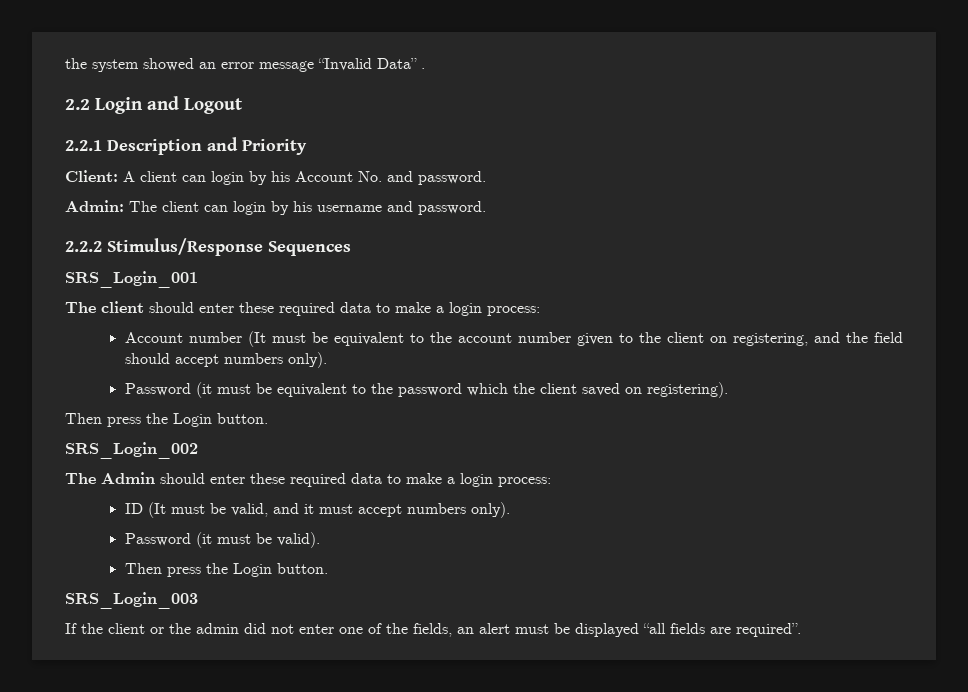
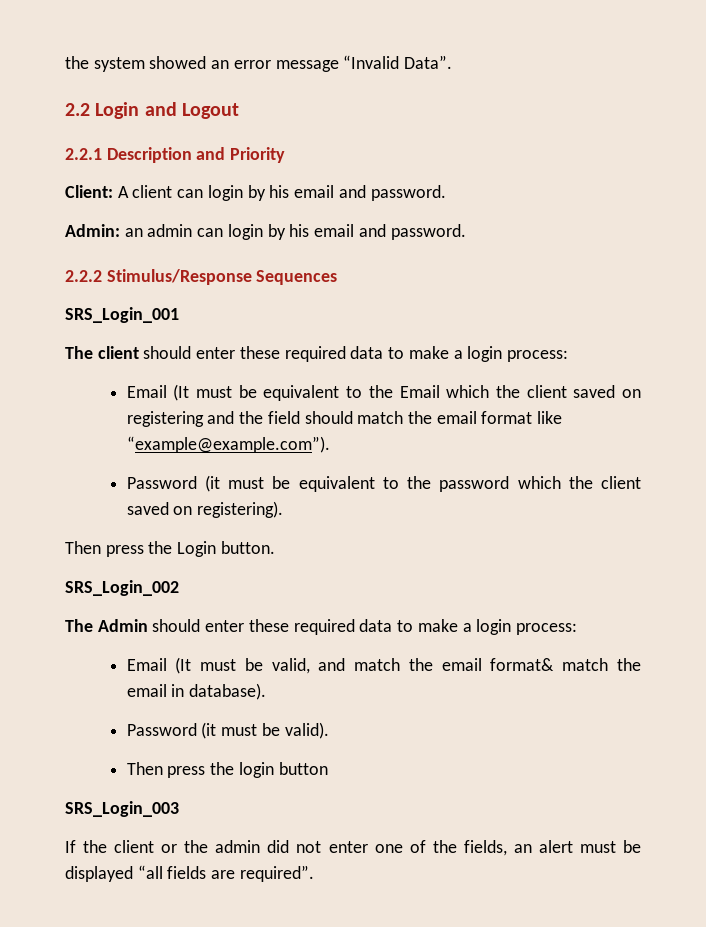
[377,58,425,69] Data” . -> [404,55,453,69] Data”.
[295,171,382,182] Account No. -> [294,185,335,198] email
[129,201,382,215] The client can login by his username -> [124,224,355,240] an admin can login by his email
[124,332,242,343] Account number -> [126,385,167,398] Email
[457,332,903,346] [124,352,327,368] account number given to the client on registering, and the field should accept numbers only). -> [399,385,641,398] [126,411,563,427] [126,436,330,453] Email which the client saved on registering and the field should match the email format like “example@example.com”).
[124,503,143,514] ID -> [126,658,167,671] Email
[303,502,510,518] it must accept numbers only). -> [354,658,642,671] [126,683,267,700] match the email format& match the email in database).
[232,563,328,577] Login button. -> [238,762,328,778] login button

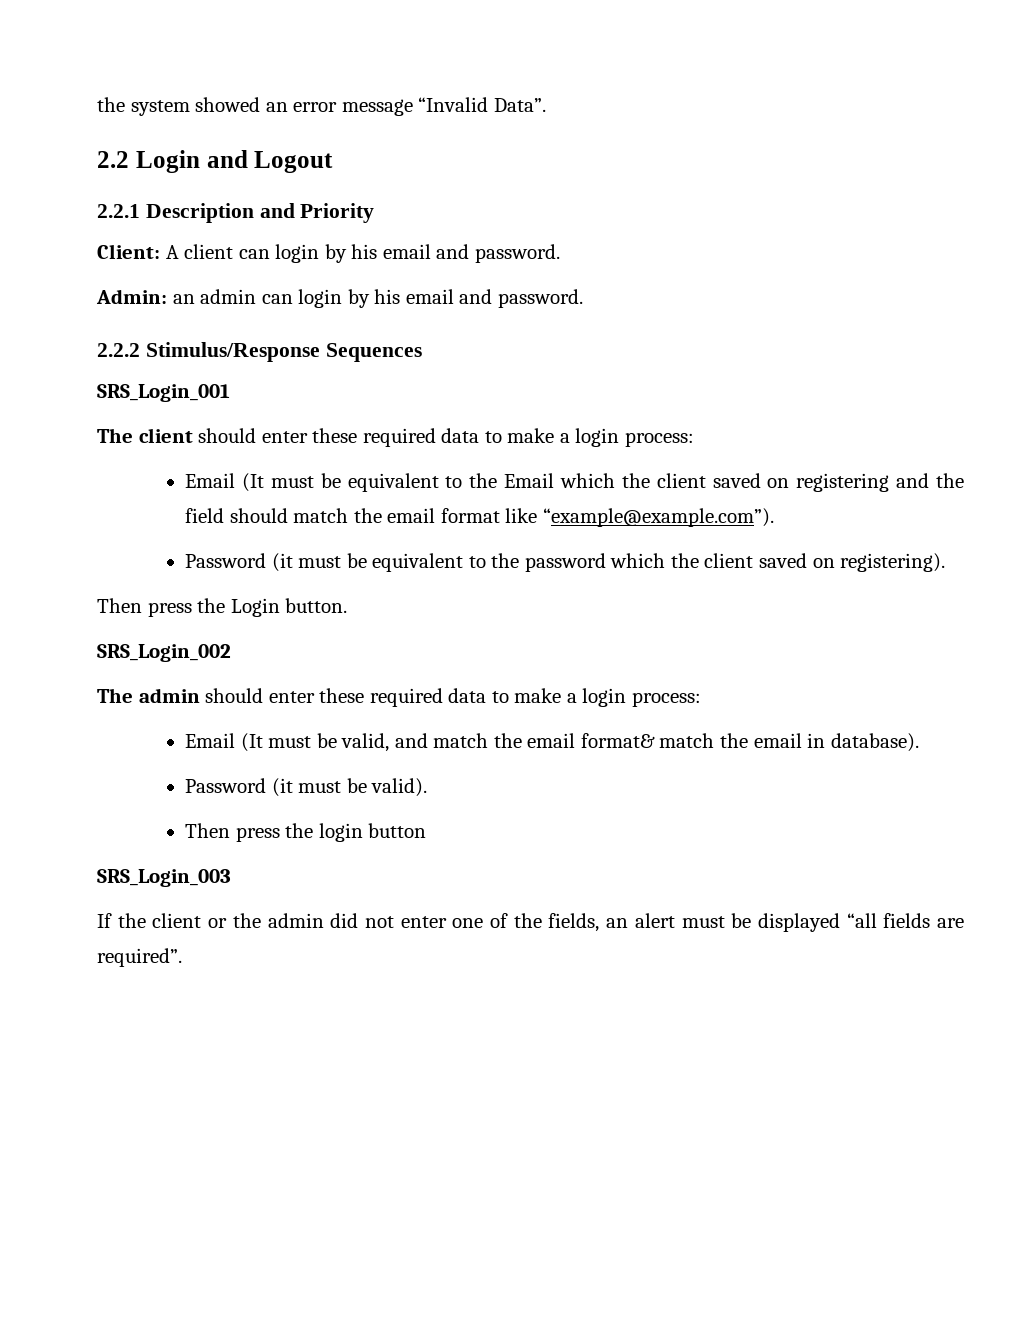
[97,619,148,632] Admin -> [138,688,200,703] admin

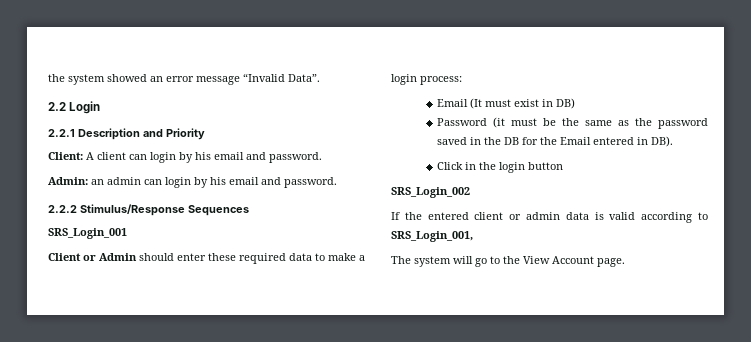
[206,150,334,173] and Logout -> (101, 107) none
[97,428,193,443] The client -> [48,253,137,261] Client or Admin
[320,473,965,492] [185,508,774,527] [185,553,946,572] [97,598,348,617] [97,644,231,662] [97,688,701,707] [185,733,919,752] [185,778,428,797] [185,823,280,842] be equivalent to the Email which the client saved on registering and the field should match the email format like “example@example.com”). // Password (it must be equivalent to the password which the client saved on registering). // Then press the Login button. // SRS_Login_002 // The admin should enter these required data to make a login process: // Email (It must be valid, and match the email format& match the email in database). // Password (it must be valid). // Then press -> [513,98,575,109] [436,117,708,129] [436,136,673,147] [436,162,476,170] exist in DB) // Password (it must be the same as the password saved in the DB for the Email entered in DB). // Click in
[97,869,231,887] SRS_Login_003 -> [391,187,470,198] SRS_Login_002
(146, 920) none -> [427,212,469,220] entered
[232,913,965,932] [97,948,182,967] the admin did not enter one of the fields, an alert must be displayed “all fields are required”. -> [526,212,708,223] [391,231,473,242] [391,256,625,267] admin data is valid according to SRS_Login_001, // The system will go to the View Account page.

